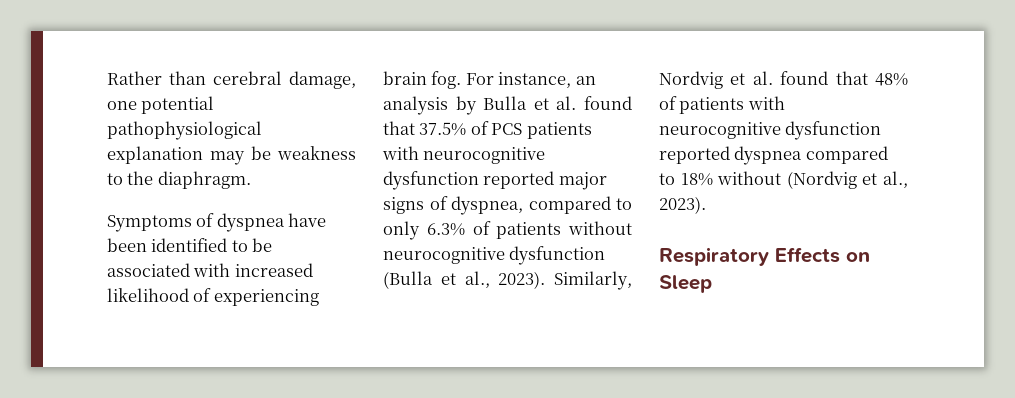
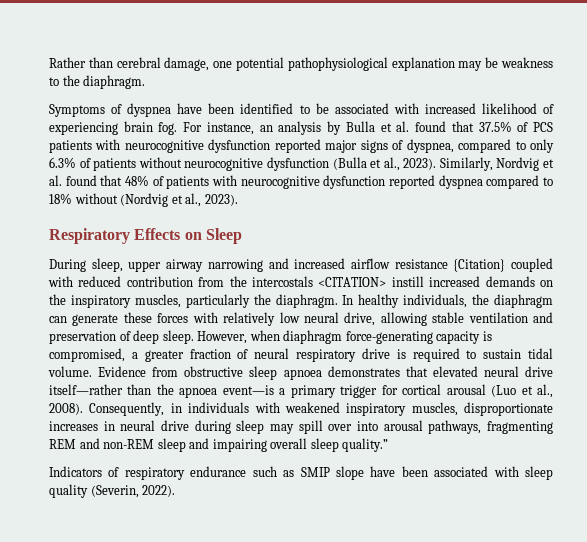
(712, 284) none -> [49,258,553,272] [48,276,553,287] [49,294,553,308] [49,312,553,326] [49,330,492,344] [49,348,553,362] [48,366,554,380] [49,384,553,398] [49,402,553,416] [49,420,553,434] [49,438,389,452] [49,466,553,480] [49,484,176,498] // During sleep, upper airway narrowing and increased airflow resistance {Citation} coupled with reduced contribution from the intercostals <CITATION> instill increased demands on the inspiratory muscles, particularly the diaphragm. In healthy individuals, the diaphragm can generate these forces with relatively low neural drive, allowing stable ventilation and preservation of deep sleep. However, when diaphragm force-generating capacity is compromised, a greater fraction of neural respiratory drive is required to sustain tidal volume. Evidence from obstructive sleep apnoea demonstrates that elevated neural drive itself—rather than the apnoea event—is a primary trigger for cortical arousal (Luo et al., 2008). Consequently, in individuals with weakened inspiratory muscles, disproportionate increases in neural drive during sleep may spill over into arousal pathways, fragmenting REM and non-REM sleep and impairing overall sleep quality.” // Indicators of respiratory endurance such as SMIP slope have been associated with sleep quality (Severin, 2022).

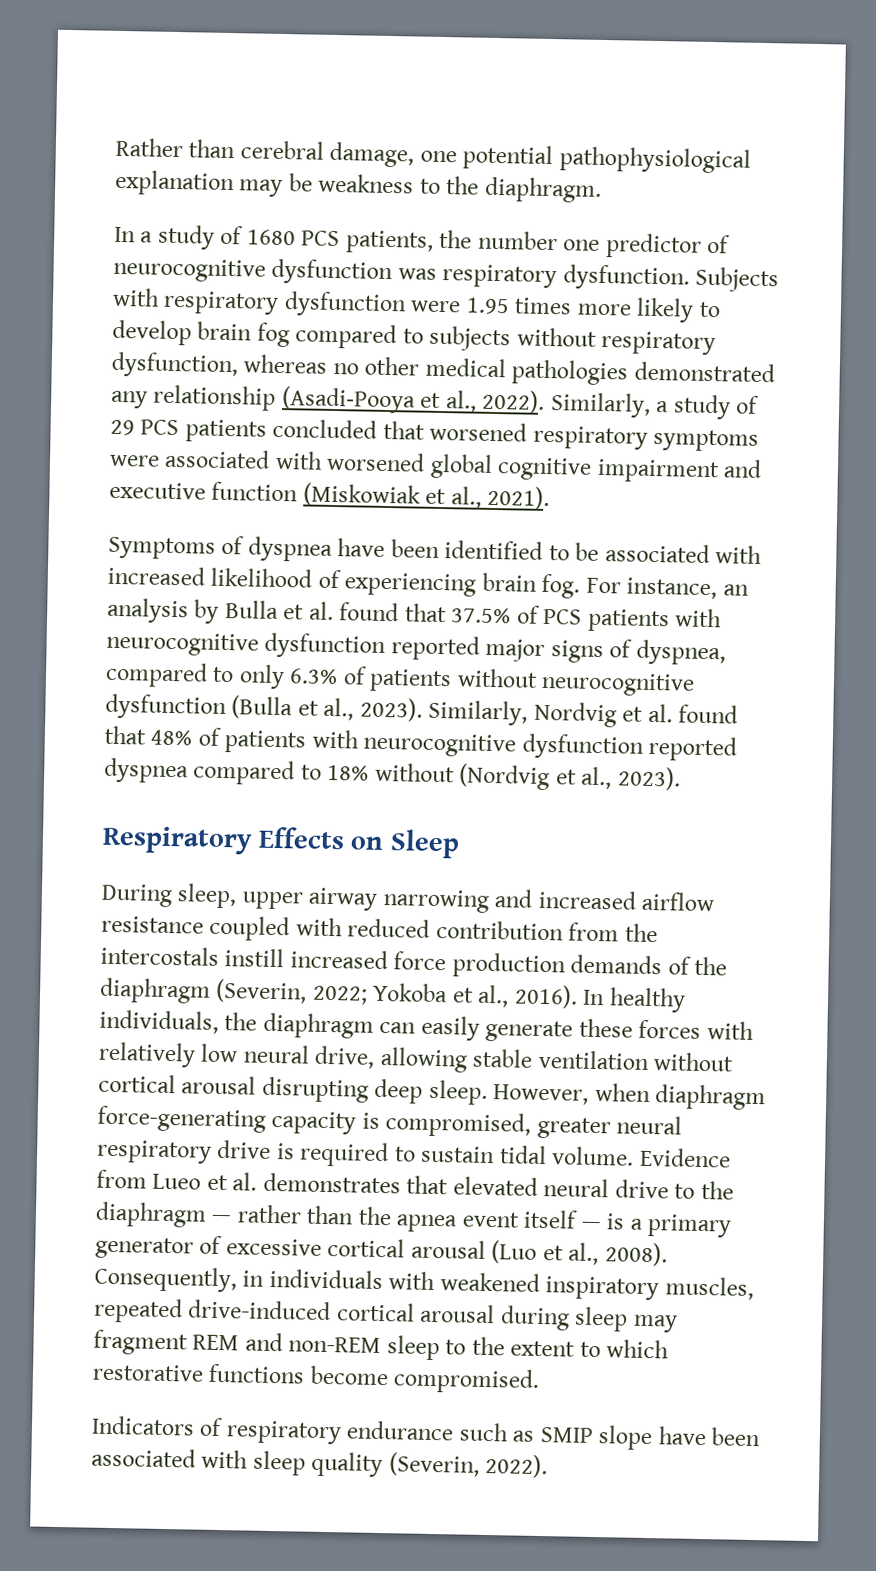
(146, 82) none -> [114,224,731,259] [113,257,780,293] [112,287,721,323] [112,319,717,356] [111,351,775,386] [110,384,760,420] [110,418,760,452] [109,448,763,484] [109,481,551,511] // In a study of 1680 PCS patients, the number one predictor of neurocognitive dysfunction was respiratory dysfunction. Subjects with respiratory dysfunction were 1.95 times more likely to develop brain fog compared to subjects without respiratory dysfunction, whereas no other medical pathologies demonstrated any relationship (Asadi‐Pooya et al., 2022). Similarly, a study of 29 PCS patients concluded that worsened respiratory symptoms were associated with worsened global cognitive impairment and executive function (Miskowiak et al., 2021).
[453,259,506,272] {Citation} -> (204, 924) none
[318,277,387,287] <CITATION> -> (219, 955) none
[485,276,553,287] [49,294,338,308] demands on the inspiratory muscles, particularly the diaphragm. -> [393,951,728,979] [99,977,578,1009] force production demands of the diaphragm (Severin, 2022; Yokoba et al., 2016).
(67, 319) none -> [420,1015,480,1041] easily
[533,312,553,323] [49,331,131,344] and preservation of -> [653,1052,735,1072] [98,1073,369,1103] without cortical arousal disrupting
[131,349,249,362] a greater fraction of -> [536,1116,611,1140] greater
[184,366,322,380] obstructive sleep apnoea -> [152,1172,258,1191] Lueo et al.
[49,384,398,398] itself—rather than the apnoea event—is a primary trigger for -> [674,1180,734,1200] [95,1201,733,1238] [95,1235,322,1260] to the diaphragm — rather than the apnea event itself — is a primary generator of excessive
[464,402,553,416] [49,420,553,434] [49,438,389,452] disproportionate increases in neural drive during sleep may spill over into arousal pathways, fragmenting REM and non-REM sleep and impairing overall sleep quality.” -> [93,1297,678,1333] [93,1329,670,1361] [92,1363,541,1395] repeated drive-induced cortical arousal during sleep may fragment REM and non-REM sleep to the extent to which restorative functions become compromised.

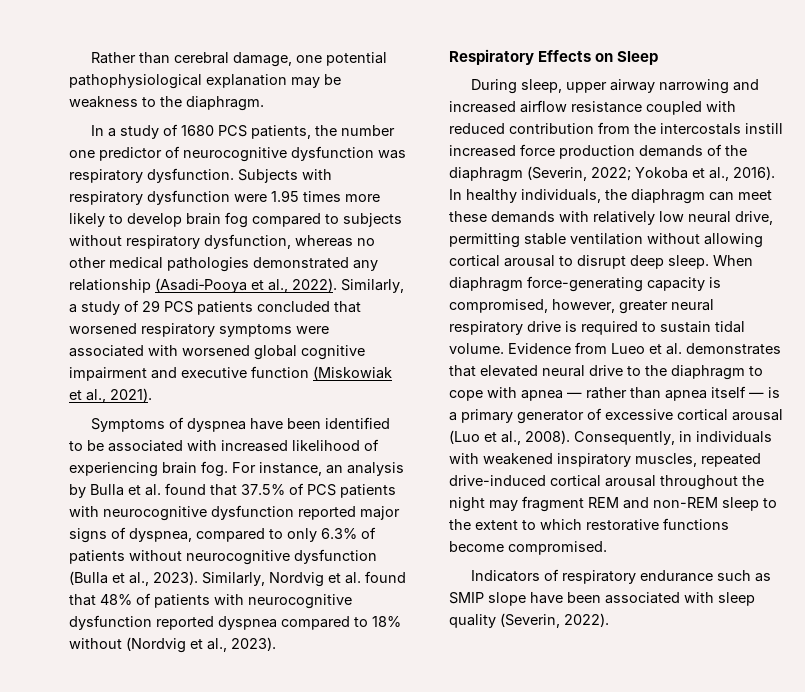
[420,1015,702,1043] easily generate these forces -> [738,190,772,200] [449,211,555,223] meet these demands
[379,1046,468,1073] allowing -> [449,233,520,248] permitting
[98,1073,651,1105] cortical arousal disrupting deep sleep. However, when -> [704,233,763,248] [449,255,753,269] allowing cortical arousal to disrupt deep sleep. When
(532, 1124) none -> [552,299,615,313] however,
[211,1204,520,1233] — rather than the apnea event -> [749,366,763,376] [449,387,707,401] to cope with apnea — rather than apnea
[499,1305,629,1332] during sleep -> [660,475,764,490] [449,497,485,512] throughout the night

